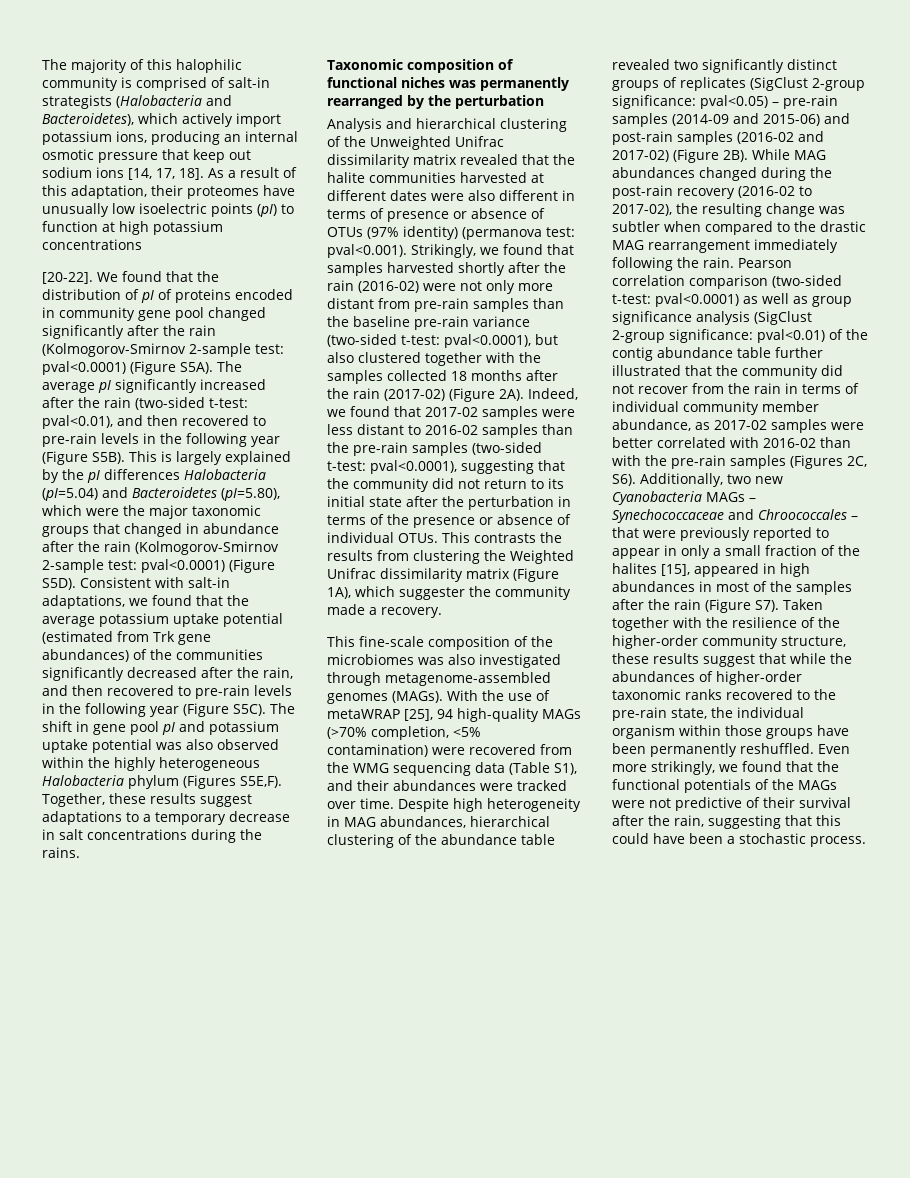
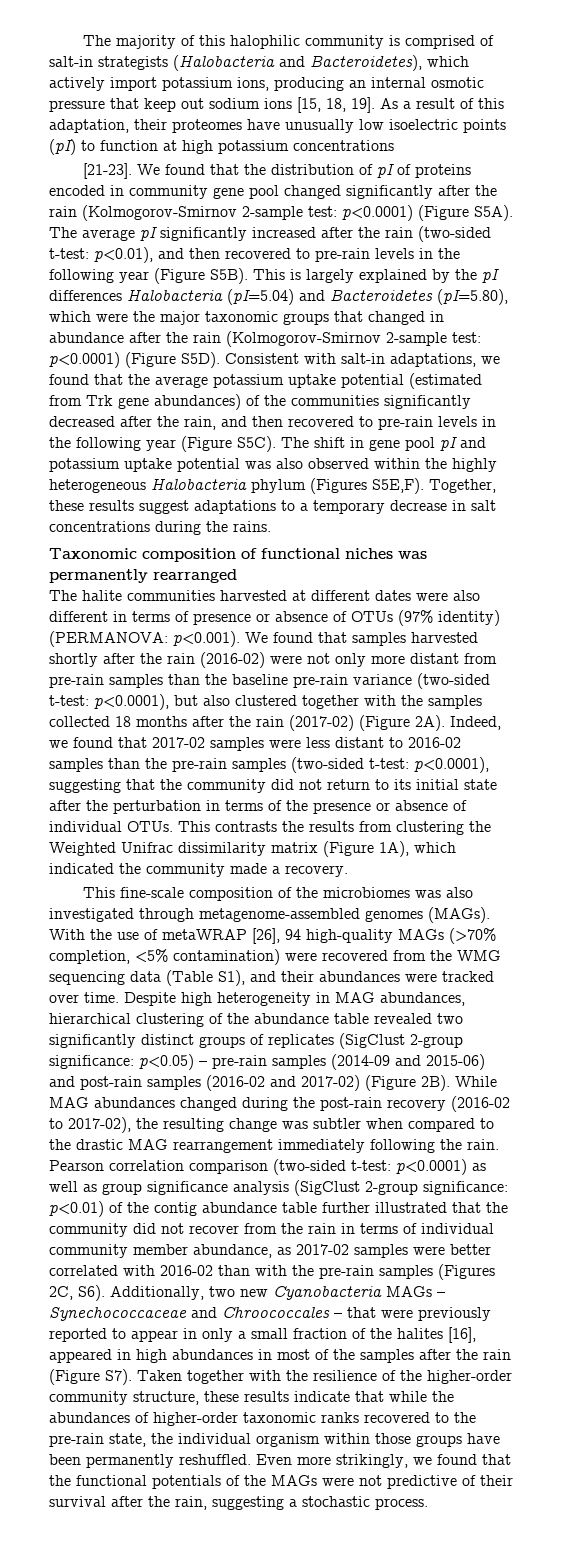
[128,168,204,180] [14, 17, 18]. -> [297,97,375,113] [15, 18, 19].
[42,272,93,284] [20-22]. -> [82,163,132,179] [21-23].
[42,361,126,375] pval<0.0001) -> [342,205,413,221] p<0.0001)
[42,415,113,429] pval<0.01), -> [94,247,153,263] p<0.01),
[141,559,225,573] pval<0.0001) -> [49,352,120,368] p<0.0001)
[407,95,544,109] [327,118,567,132] [327,136,504,150] [327,154,575,168] by the perturbation // Analysis and hierarchical clustering of the Unweighted Unifrac dissimilarity matrix revealed that the -> [49,590,77,601] // The
[462,227,575,240] [327,244,499,258] (permanova test: pval<0.001). Strikingly, we -> [49,631,268,647] (PERMANOVA: p<0.001). We
[444,334,531,348] pval<0.0001), -> [94,694,169,710] p<0.0001),
[370,460,457,474] pval<0.0001), -> [414,757,489,773] p<0.0001),
[399,587,465,600] suggester -> [49,863,114,874] indicated
[404,709,433,721] [25], -> [252,928,280,944] [26],
[700,95,768,109] pval<0.05) -> [139,1054,194,1070] p<0.05)
[655,293,739,307] pval<0.0001) -> [396,1159,467,1175] p<0.0001)
[757,329,825,343] pval<0.01) -> [49,1201,104,1217] p<0.01)
[661,564,690,576] [15], -> [448,1327,476,1343] [16],
[703,654,755,667] suggest -> [294,1391,350,1402] indicate
[785,815,841,826] [612,833,723,844] that this could have been -> (284, 1503) none

